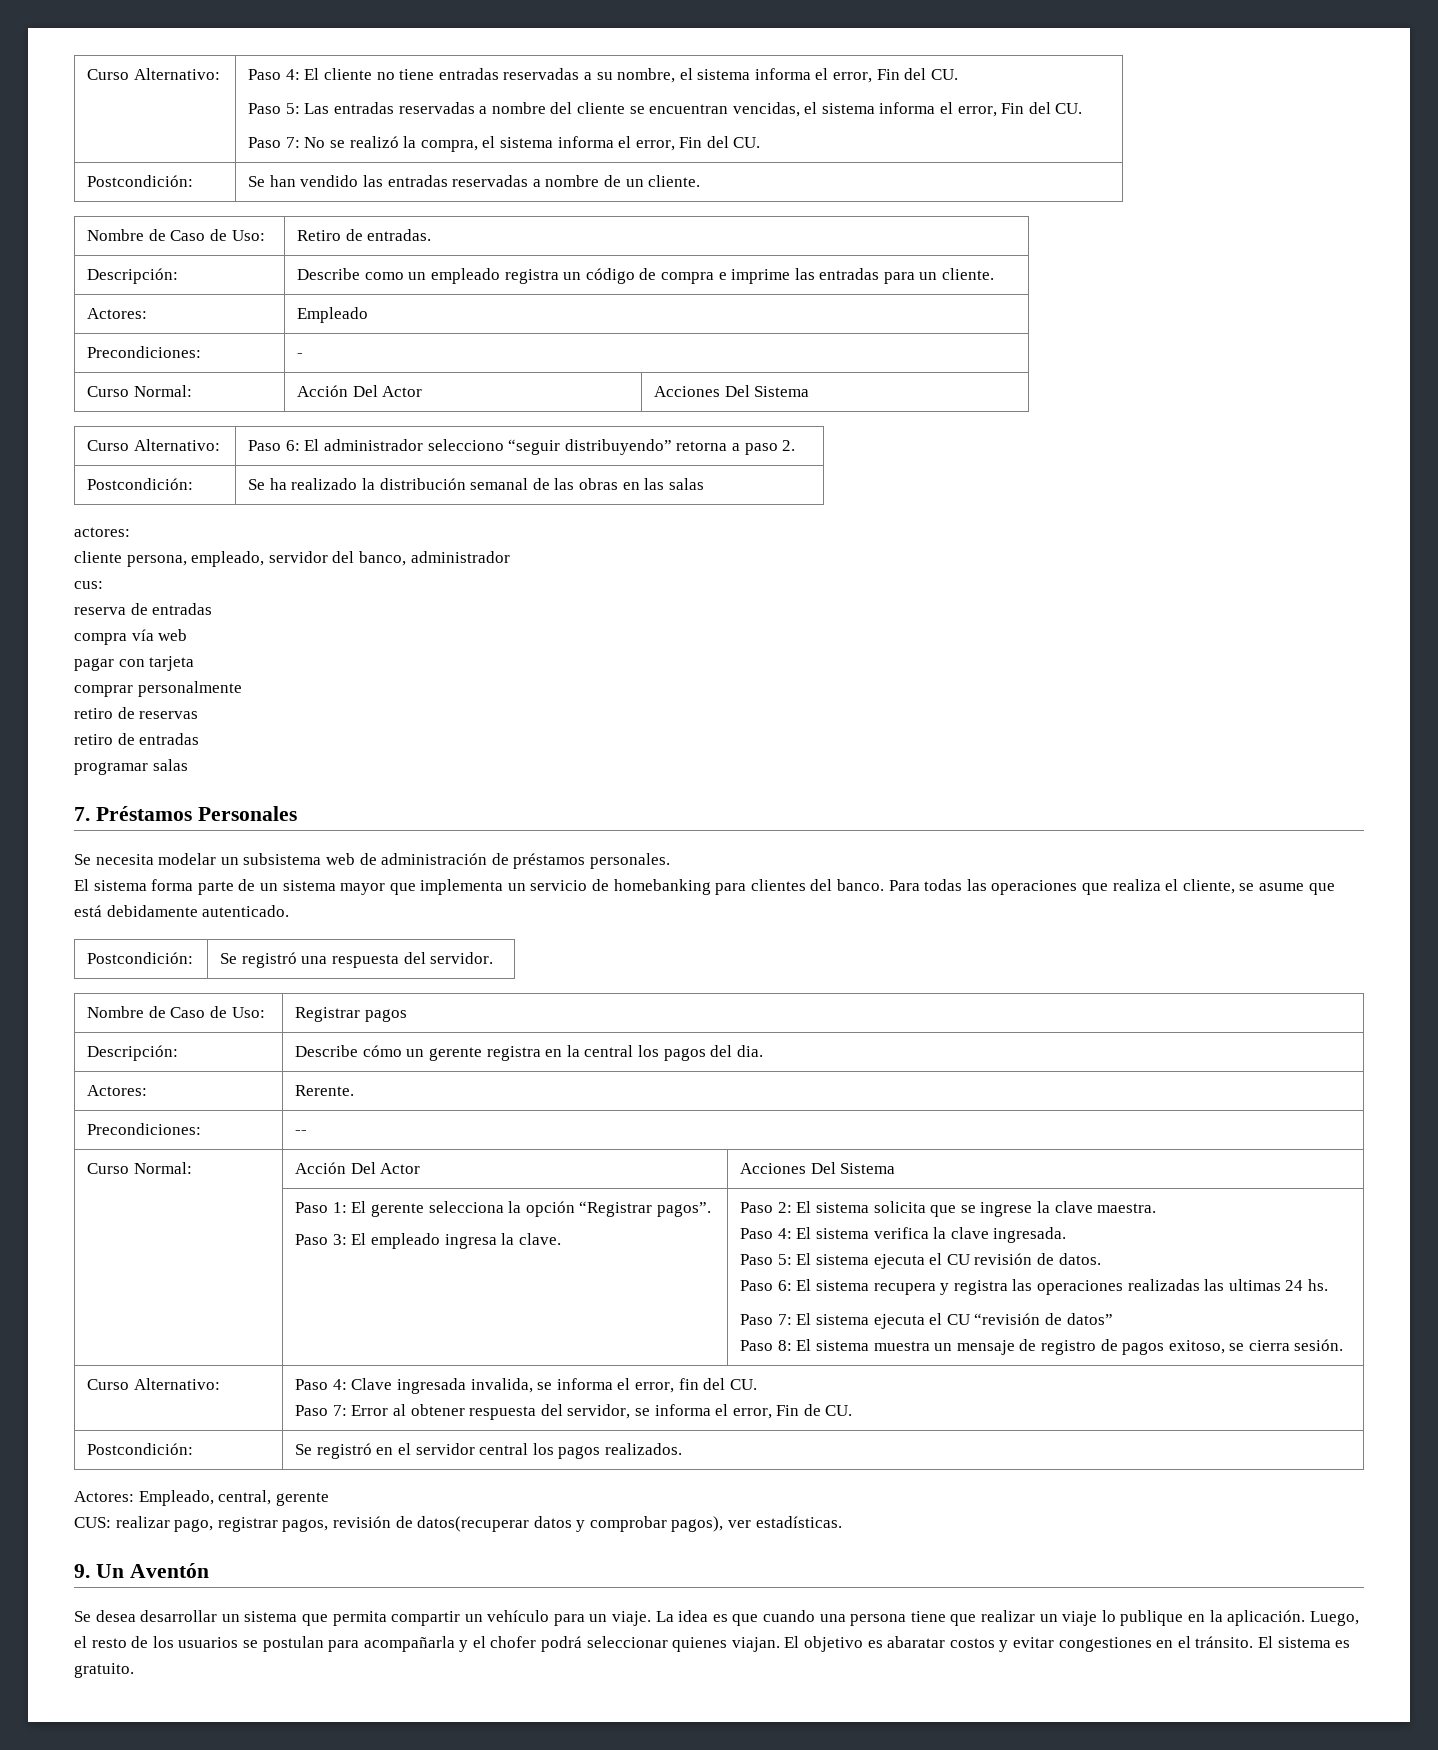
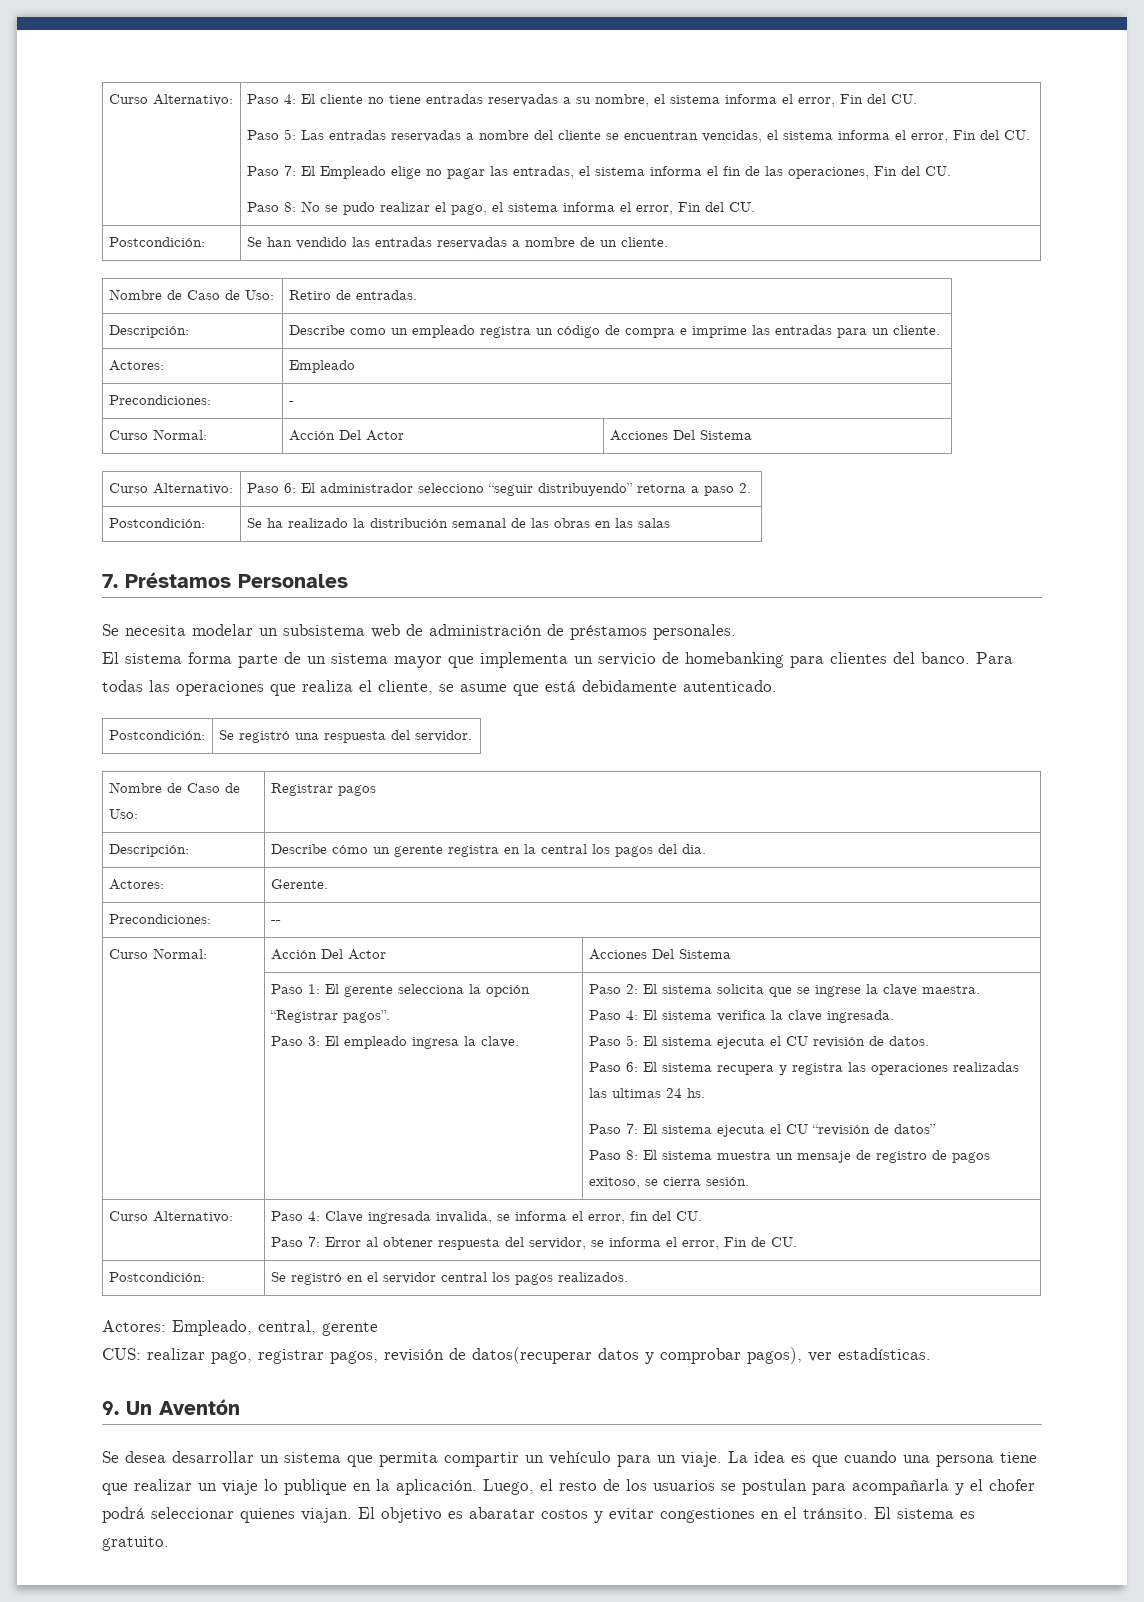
[304,136,478,152] No se realizó la compra, -> [300,166,951,179] [246,201,487,215] El Empleado elige no pagar las entradas, el sistema informa el fin de las operaciones, Fin del CU. // Paso 8: No se pudo realizar el pago,
[74,527,130,537] [74,551,510,567] [74,581,103,589] [74,603,213,615] [74,629,188,645] [74,656,195,671] [74,681,242,697] [74,707,199,719] [74,733,200,745] [74,759,188,775] // actores: // cliente persona, empleado, servidor del banco, administrador // cus: // reserva de entradas // compra vía web // pagar con tarjeta // comprar personalmente // retiro de reservas // retiro de entradas // programar salas -> (670, 523) none
[295,1085,355,1096] Rerente. -> [270,879,328,889] Gerente.

